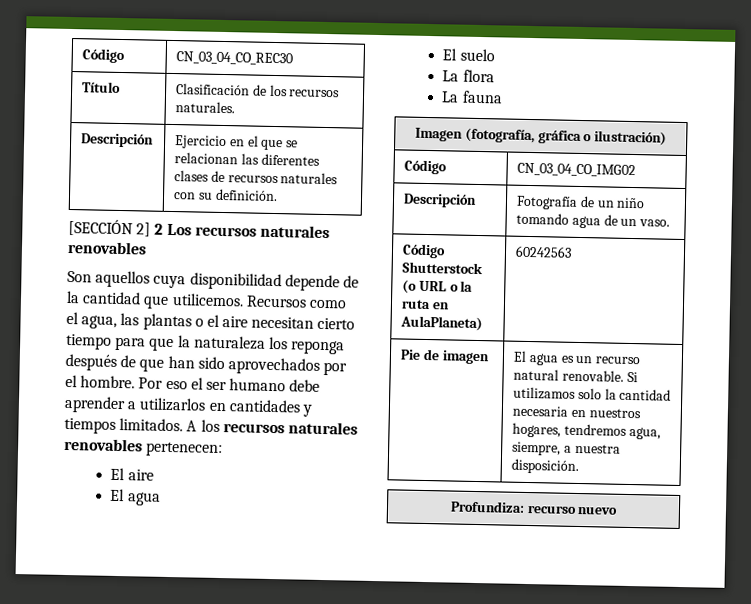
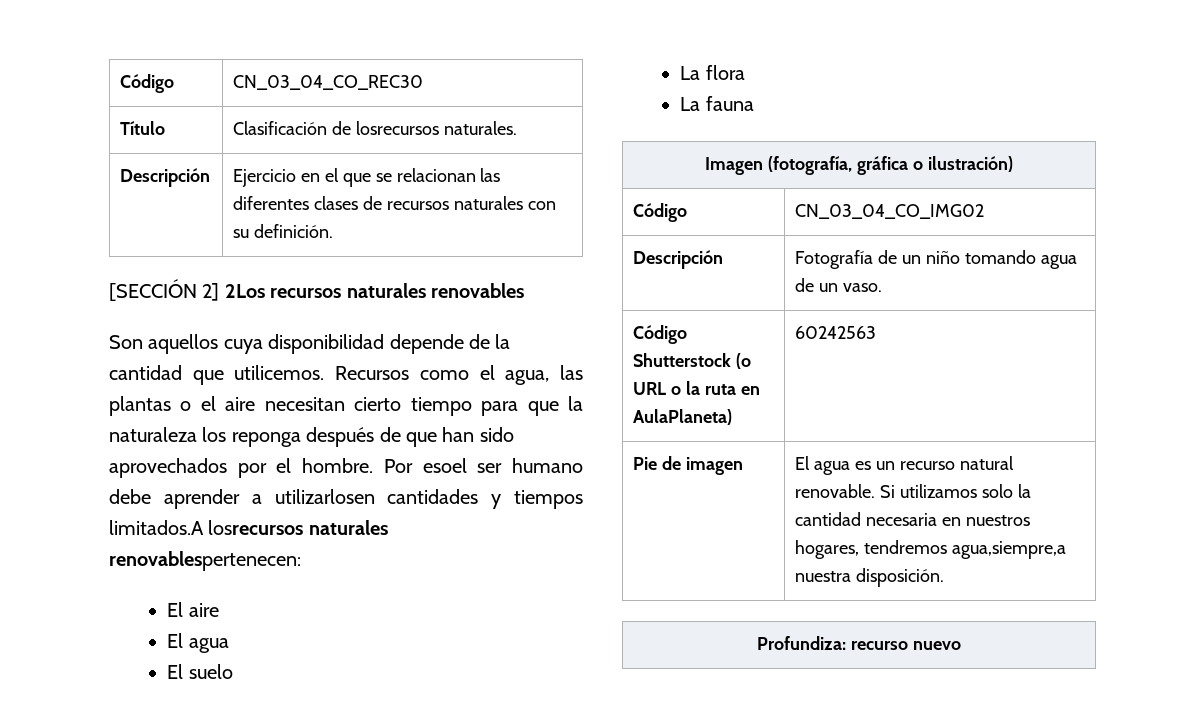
[269,84,341,98] los recursos -> [355,121,439,135] losrecursos
[154,223,192,236] 2 Los -> [224,284,265,298] 2Los
[165,377,204,390] eso el -> [422,458,467,473] esoel
[139,397,226,412] utilizarlos en -> [274,489,375,504] utilizarlosen
[119,418,358,435] [64,437,224,458] limitados. A los recursos naturales renovables pertenecen: -> [109,520,388,535] [109,551,301,571] limitados.A losrecursos naturales renovablespertenecen:
[628,426,661,440] [512,441,572,456] agua, siempre, a -> [951,541,1066,559] agua,siempre,a

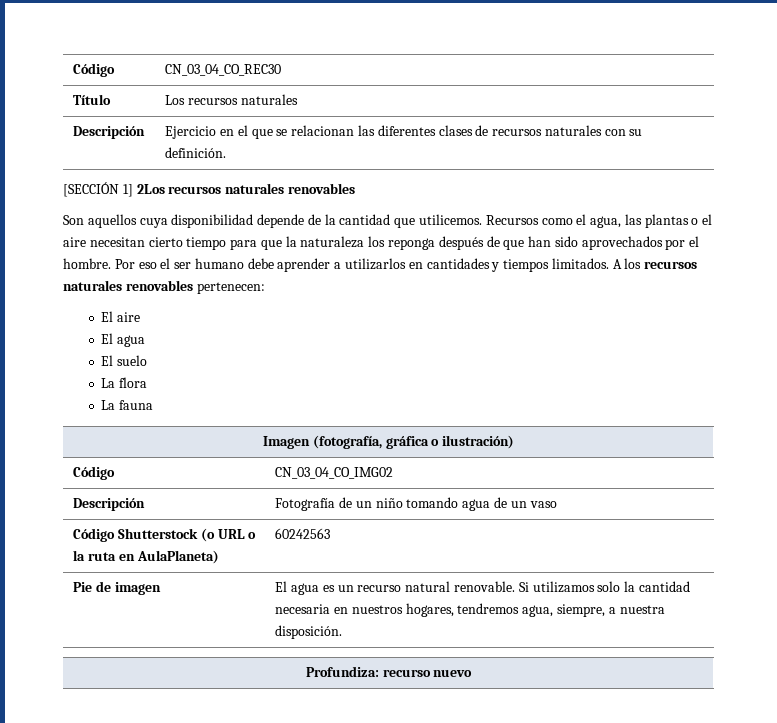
[233,121,517,135] Clasificación de losrecursos naturales. -> [165,94,298,105] Los recursos naturales
[202,283,220,301] 2] -> [122,184,133,197] 1]
[422,458,467,473] esoel -> [138,258,171,269] eso el
[274,489,375,504] utilizarlosen -> [345,258,423,270] utilizarlos en
[109,520,388,535] [109,551,301,571] limitados.A losrecursos naturales renovablespertenecen: -> [551,258,698,269] [63,280,265,294] limitados. A los recursos naturales renovables pertenecen:
[842,283,882,292] vaso. -> [529,501,557,508] vaso
[951,541,1066,559] agua,siempre,a -> [522,604,616,617] agua, siempre, a

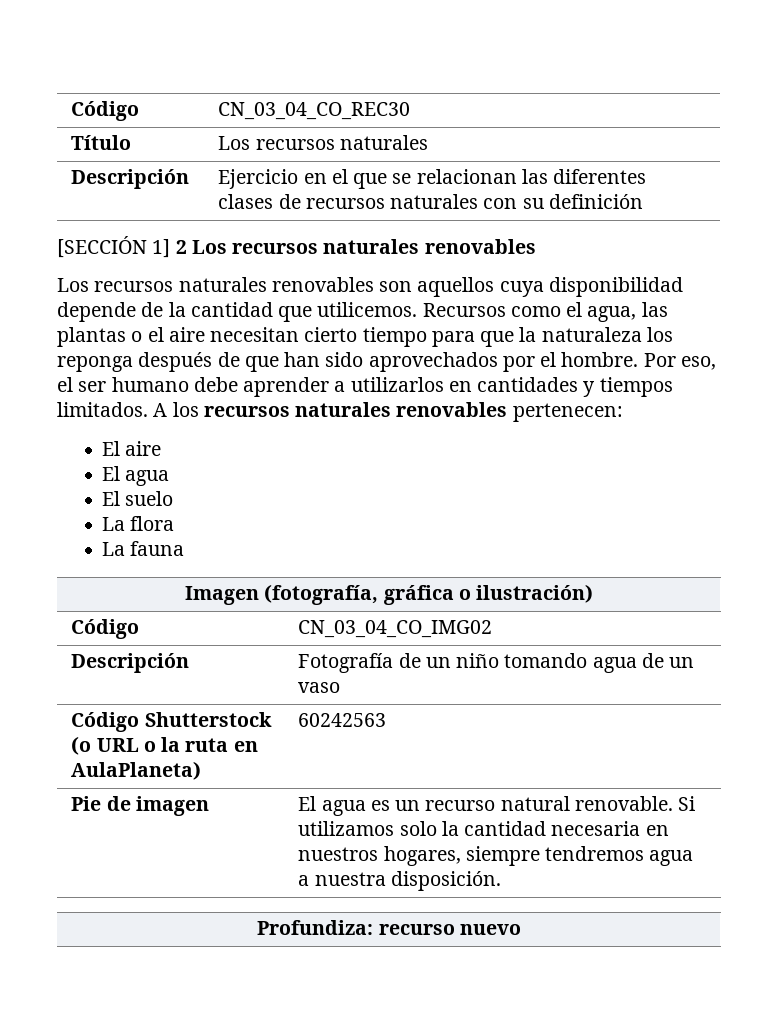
[165,147,227,158] definición. -> [548,194,643,209] definición
[136,184,165,194] 2Los -> [175,240,227,254] 2 Los
[63,215,84,225] Son -> [57,277,413,292] Los recursos naturales renovables son
[138,262,157,269] eso -> [680,356,716,370] eso,
[457,603,605,617] tendremos agua, siempre, -> [465,846,694,866] siempre tendremos agua

